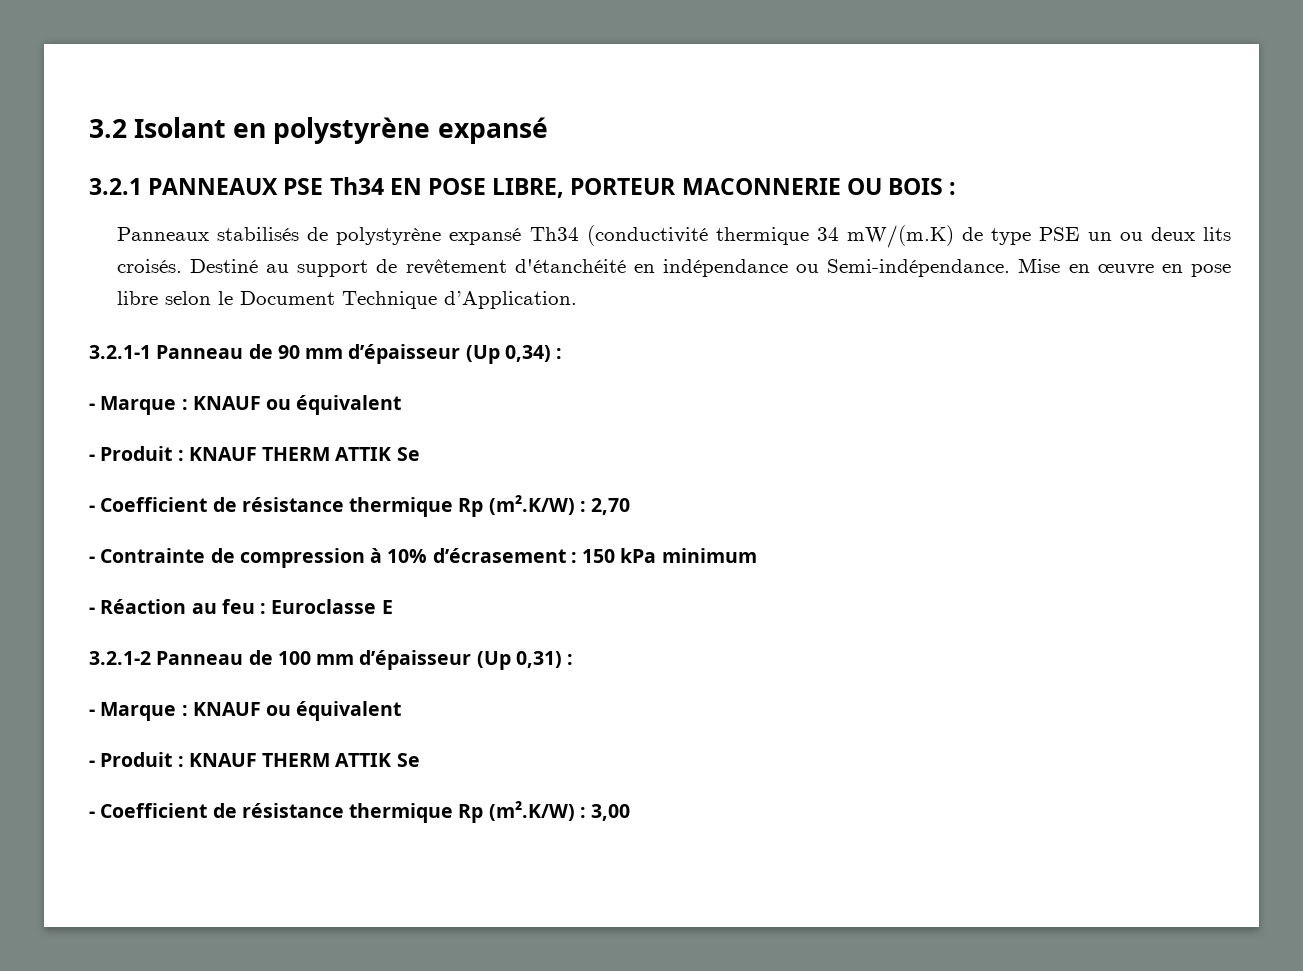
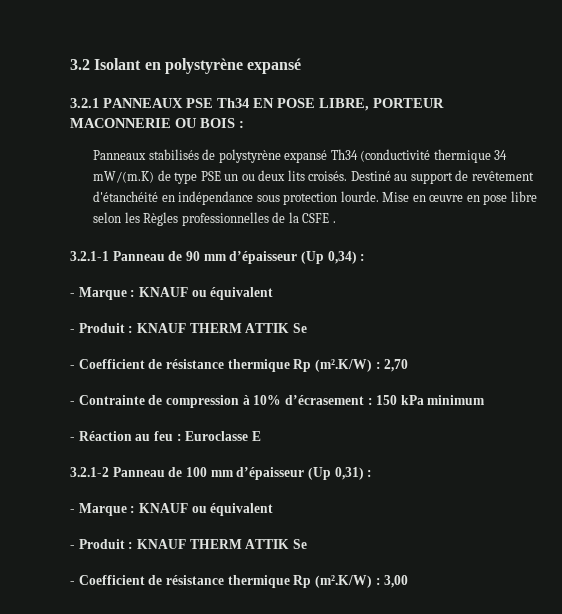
[796,259,1011,277] ou Semi-indépendance. -> [256,191,379,205] sous protection lourde.
[217,291,577,309] le Document Technique d’Application. -> [124,212,336,226] les Règles professionnelles de la CSFE .

